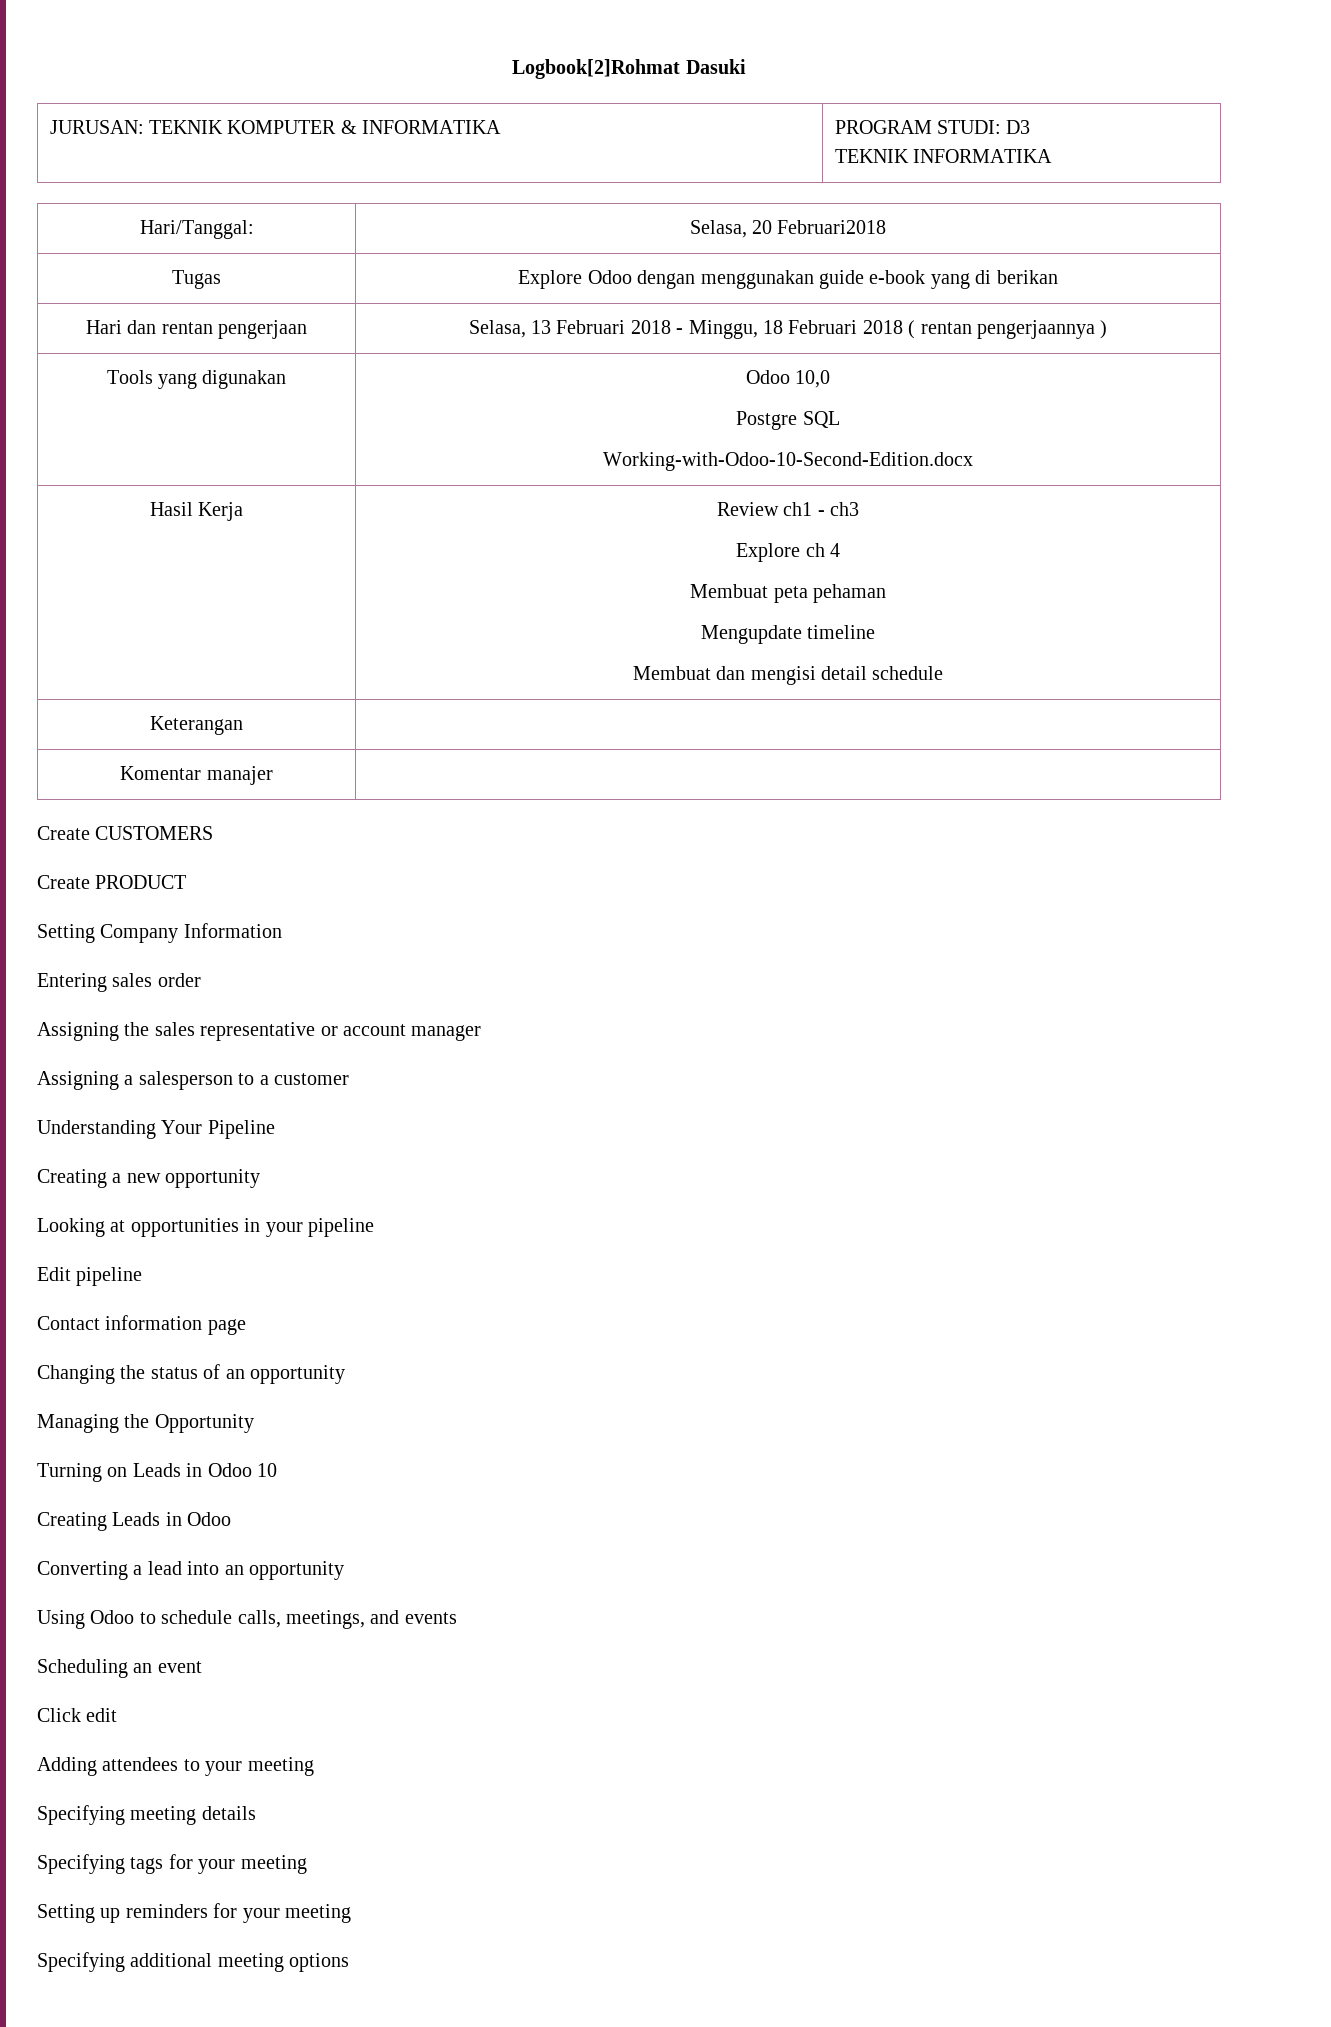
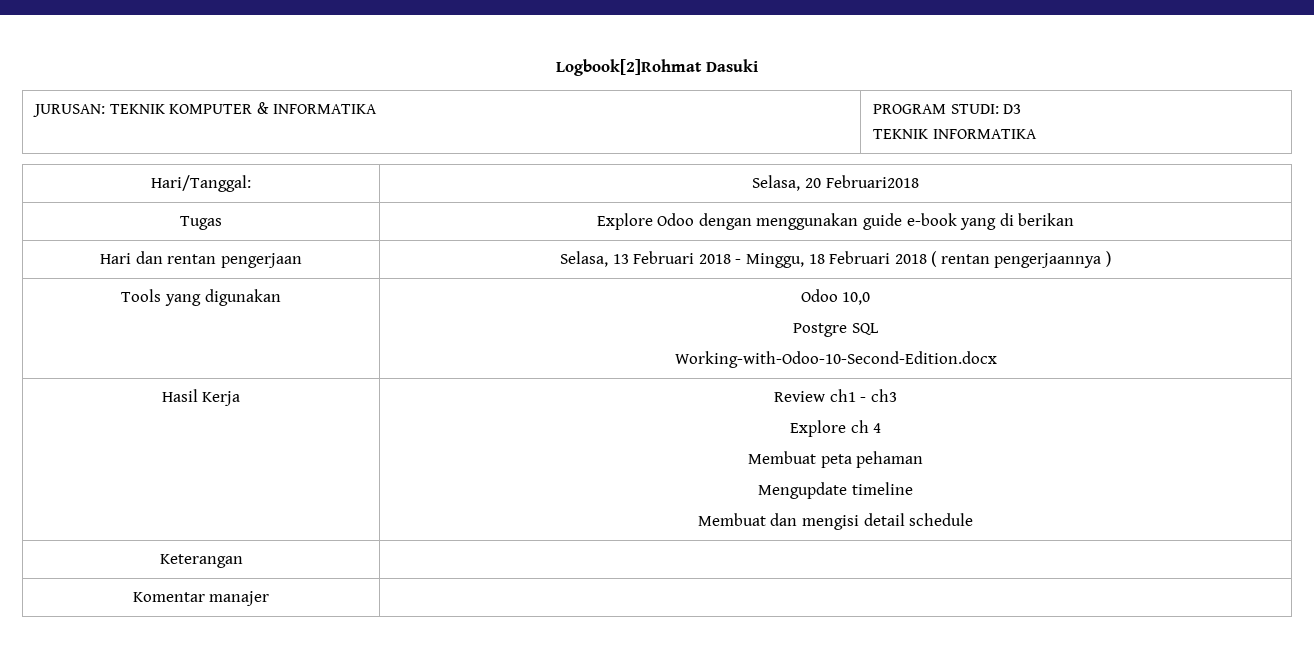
[37,826,214,840] [37,875,187,889] [37,923,282,943] [37,973,201,992] [37,1022,482,1041] [37,1071,349,1090] [37,1120,275,1139] [37,1169,261,1188] [37,1218,374,1237] [37,1267,143,1286] [37,1315,246,1335] [37,1364,345,1384] [37,1414,254,1433] [37,1463,277,1482] [37,1512,232,1531] [37,1561,344,1580] [37,1610,457,1629] [37,1659,202,1678] [37,1708,118,1722] [37,1757,314,1776] [37,1805,256,1825] [37,1854,307,1874] [37,1903,351,1923] [37,1952,350,1972] // Create CUSTOMERS // Create PRODUCT // Setting Company Information // Entering sales order // Assigning the sales representative or account manager // Assigning a salesperson to a customer // Understanding Your Pipeline // Creating a new opportunity // Looking at opportunities in your pipeline // Edit pipeline // Contact information page // Changing the status of an opportunity // Managing the Opportunity // Turning on Leads in Odoo 10 // Creating Leads in Odoo // Converting a lead into an opportunity // Using Odoo to schedule calls, meetings, and events // Scheduling an event // Click edit // Adding attendees to your meeting // Specifying meeting details // Specifying tags for your meeting // Setting up reminders for your meeting // Specifying additional meeting options -> (270, 598) none

